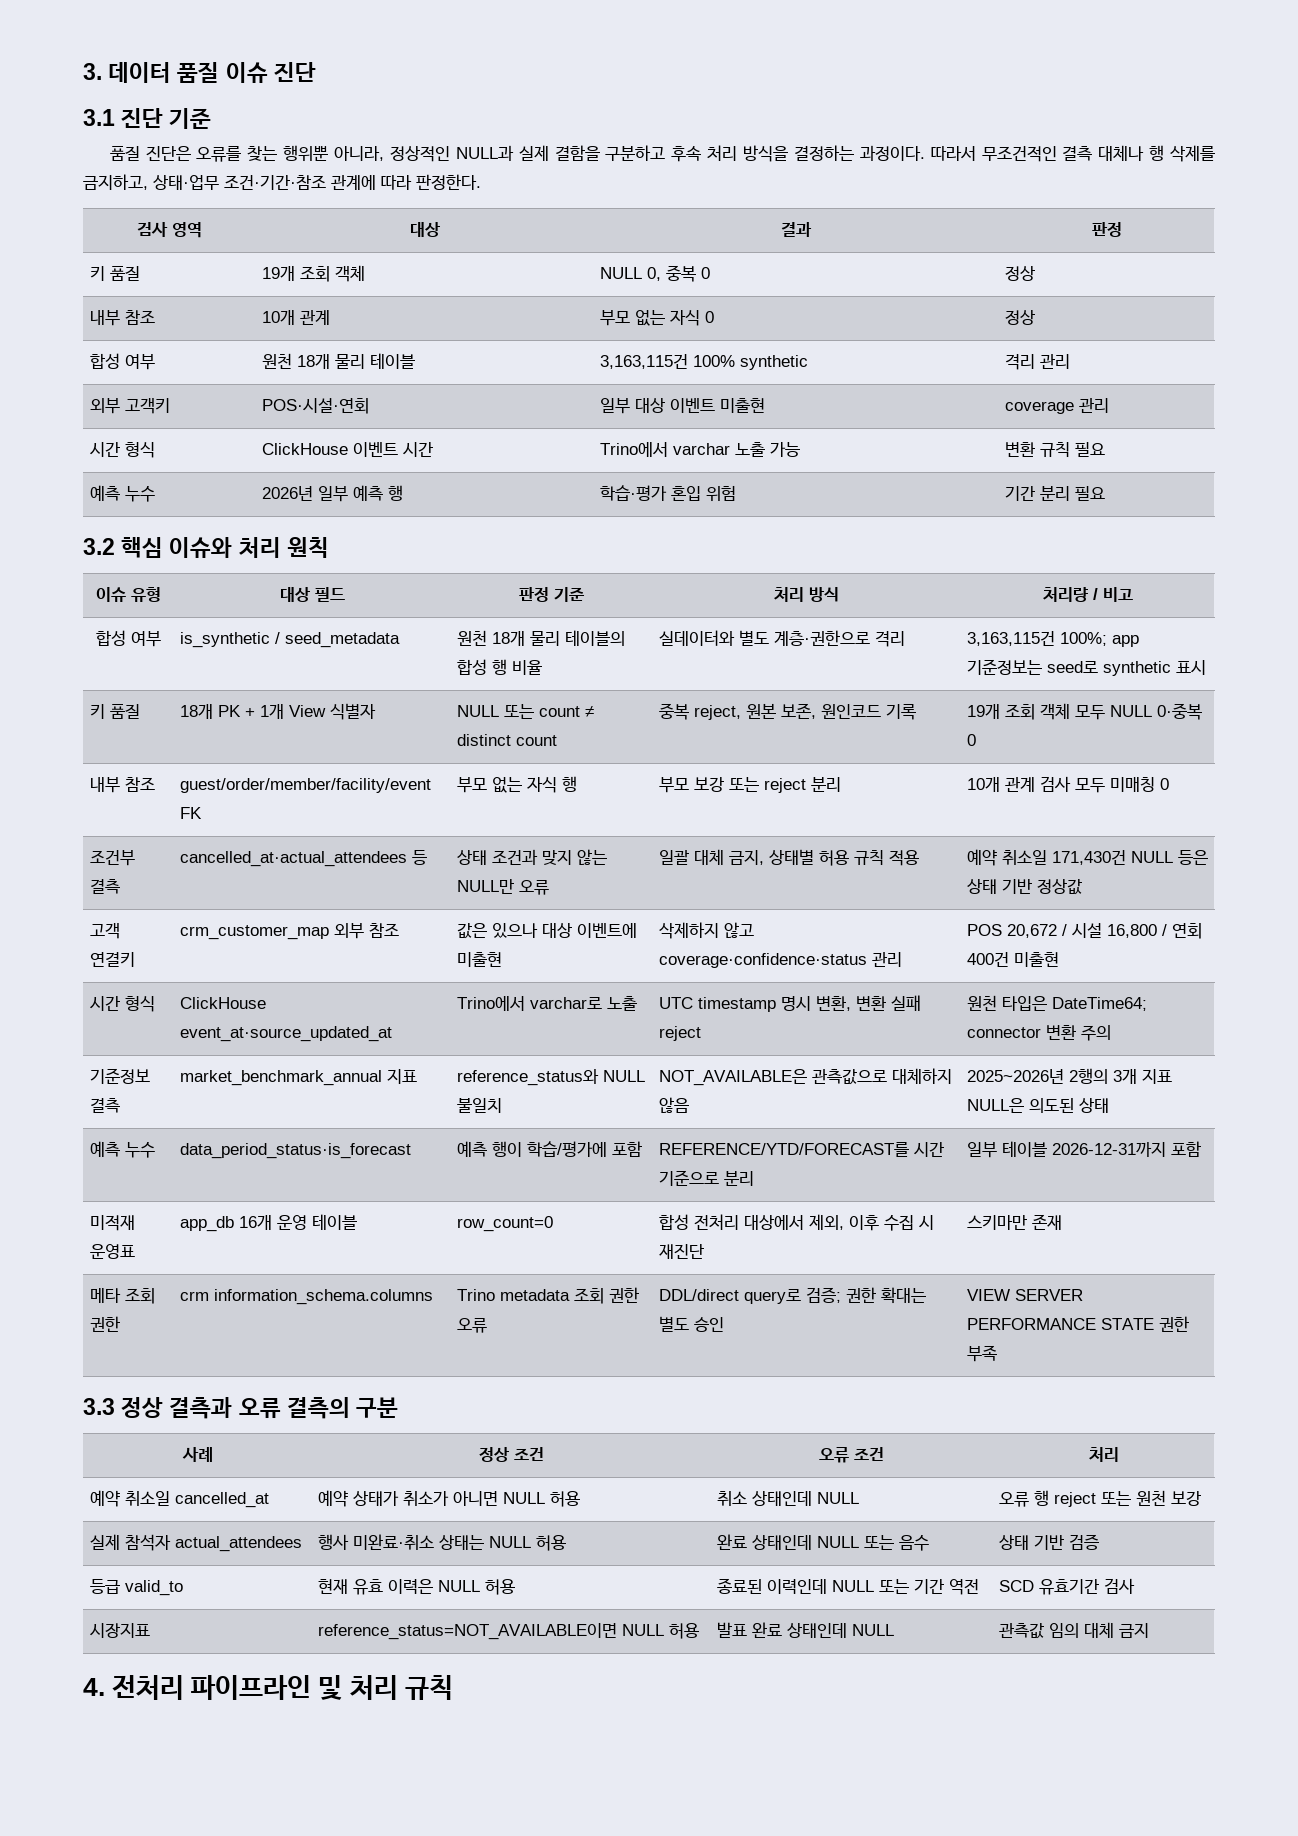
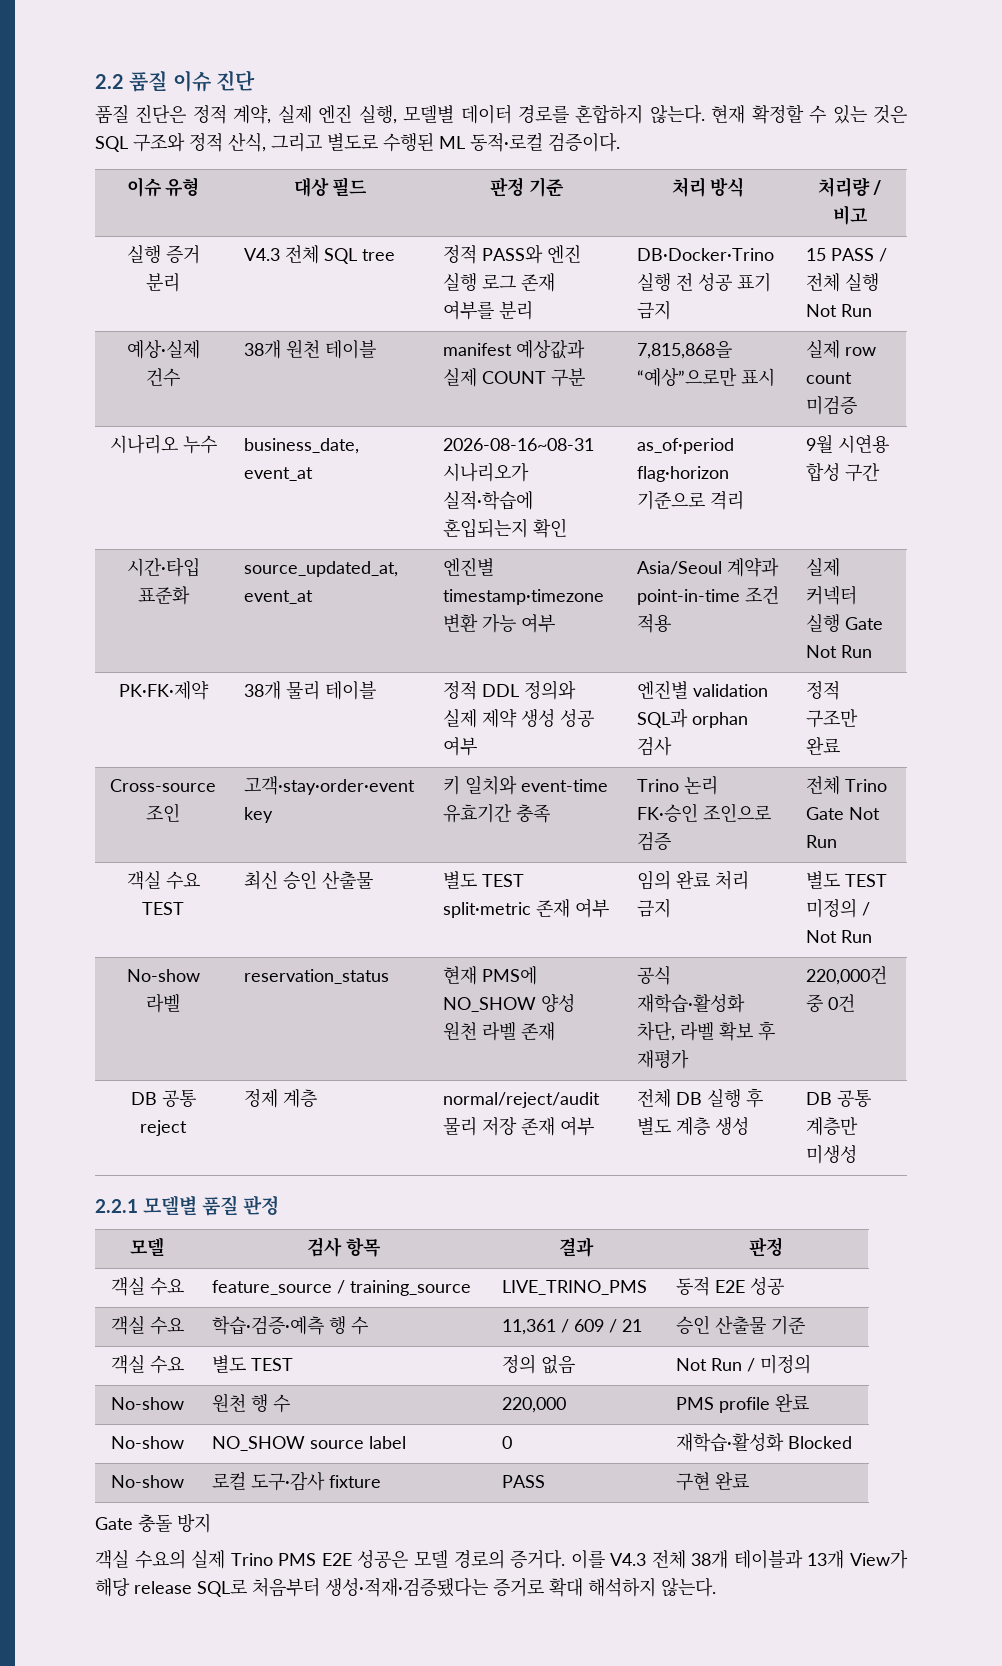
[83,62,172,83] 3. 데이터 -> [95,74,124,89] 2.2
[83,108,212,129] // 3.1 진단 기준 -> (256, 80) none
[196,145,1215,162] [83,174,481,190] [137,222,202,238] [409,222,441,237] [781,222,812,237] [1091,222,1122,237] [89,266,140,281] [261,265,365,282] [599,265,710,282] [1004,266,1035,281] [89,310,155,326] [261,310,330,325] [599,310,714,326] [1004,310,1035,325] [89,353,155,370] [261,353,415,369] [599,354,808,370] [1004,354,1070,370] [89,398,170,414] [261,398,369,414] [599,398,765,414] [1004,398,1109,414] [89,442,155,458] [261,442,433,457] [599,442,800,457] [1004,442,1105,458] [89,485,155,502] [261,485,403,502] [599,485,736,502] [1004,486,1105,501] [83,537,329,558] 오류를 찾는 행위뿐 아니라, 정상적인 NULL과 실제 결함을 구분하고 후속 처리 방식을 결정하는 과정이다. 따라서 무조건적인 결측 대체나 행 삭제를 금지하고, 상태·업무 조건·기간·참조 관계에 따라 판정한다. // 검사 영역 | 대상 | 결과 | 판정 // 키 품질 | 19개 조회 객체 | NULL 0, 중복 0 | 정상 // 내부 참조 | 10개 관계 | 부모 없는 자식 0 | 정상 // 합성 여부 | 원천 18개 물리 테이블 | 3,163,115건 100% synthetic | 격리 관리 // 외부 고객키 | POS·시설·연회 | 일부 대상 이벤트 미출현 | coverage 관리 // 시간 형식 | ClickHouse 이벤트 시간 | Trino에서 varchar 노출 가능 | 변환 규칙 필요 // 예측 누수 | 2026년 일부 예측 행 | 학습·평가 혼입 위험 | 기간 분리 필요 // 3.2 핵심 이슈와 처리 원칙 -> [192,104,907,124] [95,132,620,152] 정적 계약, 실제 엔진 실행, 모델별 데이터 경로를 혼합하지 않는다. 현재 확정할 수 있는 것은 SQL 구조와 정적 산식, 그리고 별도로 수행된 ML 동적·로컬 검증이다.
[96,630,161,647] [179,632,400,648] [456,630,625,646] [456,659,542,675] [658,630,905,647] [966,631,1139,647] [966,659,1206,676] [89,704,140,719] [179,703,376,720] [456,704,594,719] [456,734,557,746] [658,703,916,720] [966,703,1202,720] [966,734,976,746] [89,777,155,793] [179,778,431,793] [179,807,202,819] [456,776,577,793] [658,777,841,793] [966,776,1169,793] [89,850,135,866] [89,879,120,894] [179,850,427,867] [456,849,607,865] [456,879,549,895] [658,849,919,866] [966,849,1208,866] [966,879,1082,895] [89,923,120,939] [89,952,135,967] [179,923,399,940] [456,923,637,939] [456,952,502,967] [658,922,754,939] [658,952,902,968] [966,923,1202,939] [966,952,1059,967] [89,996,155,1012] [179,997,266,1009] [179,1026,392,1042] [456,996,637,1011] [658,995,921,1012] [658,1026,701,1041] [966,995,1147,1011] [966,1025,1111,1041] [89,1068,150,1084] [89,1098,120,1113] [179,1069,417,1086] [456,1069,645,1086] [456,1098,502,1113] [658,1068,952,1086] [658,1097,689,1113] [966,1068,1172,1084] [966,1098,1109,1113] [89,1141,155,1158] [179,1143,411,1159] [456,1141,642,1157] [658,1142,944,1157] [658,1170,754,1186] [966,1141,1201,1158] [89,1215,135,1231] [89,1244,135,1259] [179,1214,357,1232] [456,1216,553,1232] [658,1214,934,1231] [658,1244,704,1259] [966,1214,1062,1230] [89,1288,155,1304] [89,1316,120,1332] [179,1289,433,1305] [456,1287,639,1304] [456,1318,487,1333] [658,1287,926,1304] [658,1316,724,1332] [966,1289,1083,1301] [966,1316,1189,1332] [966,1345,997,1362] [83,1397,399,1419] [181,1447,213,1462] [478,1447,544,1462] [819,1447,884,1463] [1088,1447,1119,1462] [89,1490,269,1508] [317,1490,580,1507] [716,1491,859,1506] [998,1490,1201,1507] [89,1534,302,1552] [317,1534,566,1551] [716,1534,929,1551] [998,1534,1099,1550] [89,1579,183,1596] [317,1579,515,1595] [716,1578,979,1595] [998,1578,1135,1595] [89,1623,150,1638] [317,1623,699,1640] [716,1622,894,1638] [998,1622,1149,1639] [83,1675,453,1700] 합성 여부 | is_synthetic / seed_metadata | 원천 18개 물리 테이블의 합성 행 비율 | 실데이터와 별도 계층·권한으로 격리 | 3,163,115건 100%; app 기준정보는 seed로 synthetic 표시 // 키 품질 | 18개 PK + 1개 View 식별자 | NULL 또는 count ≠ distinct count | 중복 reject, 원본 보존, 원인코드 기록 | 19개 조회 객체 모두 NULL 0·중복 0 // 내부 참조 | guest/order/member/facility/event FK | 부모 없는 자식 행 | 부모 보강 또는 reject 분리 | 10개 관계 검사 모두 미매칭 0 // 조건부 결측 | cancelled_at·actual_attendees 등 | 상태 조건과 맞지 않는 NULL만 오류 | 일괄 대체 금지, 상태별 허용 규칙 적용 | 예약 취소일 171,430건 NULL 등은 상태 기반 정상값 // 고객 연결키 | crm_customer_map 외부 참조 | 값은 있으나 대상 이벤트에 미출현 | 삭제하지 않고 coverage·confidence·status 관리 | POS 20,672 / 시설 16,800 / 연회 400건 미출현 // 시간 형식 | ClickHouse event_at·source_updated_at | Trino에서 varchar로 노출 | UTC timestamp 명시 변환, 변환 실패 reject | 원천 타입은 DateTime64; connector 변환 주의 // 기준정보 결측 | market_benchmark_annual 지표 | reference_status와 NULL 불일치 | NOT_AVAILABLE은 관측값으로 대체하지 않음 | 2025~2026년 2행의 3개 지표 NULL은 의도된 상태 // 예측 누수 | data_period_status·is_forecast | 예측 행이 학습/평가에 포함 | REFERENCE/YTD/FORECAST를 시간 기준으로 분리 | 일부 테이블 2026-12-31까지 포함 // 미적재 운영표 | app_db 16개 운영 테이블 | row_count=0 | 합성 전처리 대상에서 제외, 이후 수집 시 재진단 | 스키마만 존재 // 메타 조회 권한 | crm information_schema.columns | Trino metadata 조회 권한 오류 | DDL/direct query로 검증; 권한 확대는 별도 승인 | VIEW SERVER PERFORMANCE STATE 권한 부족 // 3.3 정상 결측과 오류 결측의 구분 // 사례 | 정상 조건 | 오류 조건 | 처리 // 예약 취소일 cancelled_at | 예약 상태가 취소가 아니면 NULL 허용 | 취소 상태인데 NULL | 오류 행 reject 또는 원천 보강 // 실제 참석자 actual_attendees | 행사 미완료·취소 상태는 NULL 허용 | 완료 상태인데 NULL 또는 음수 | 상태 기반 검증 // 등급 valid_to | 현재 유효 이력은 NULL 허용 | 종료된 이력인데 NULL 또는 기간 역전 | SCD 유효기간 검사 // 시장지표 | reference_status=NOT_AVAILABLE이면 NULL 허용 | 발표 완료 상태인데 NULL | 관측값 임의 대체 금지 // 4. 전처리 파이프라인 및 처리 규칙 -> [126,245,200,264] [146,273,180,292] [243,245,395,264] [442,244,581,264] [442,273,555,292] [442,301,533,320] [636,248,774,261] [636,273,771,292] [636,300,671,320] [805,248,887,262] [805,273,879,292] [805,304,872,317] [126,340,200,359] [146,368,180,387] [243,339,376,359] [442,340,585,359] [442,368,585,387] [636,341,732,359] [636,368,775,387] [805,340,876,359] [805,372,852,384] [805,396,857,415] [109,435,217,454] [243,438,359,454] [243,467,313,481] [442,438,594,451] [442,463,529,482] [442,491,533,510] [442,518,567,538] [636,438,734,454] [636,466,729,482] [636,491,744,510] [805,435,889,453] [805,463,880,482] [126,557,200,577] [137,586,190,605] [243,561,398,577] [243,590,313,604] [442,558,494,576] [442,589,604,605] [442,614,555,633] [636,557,779,577] [636,586,779,605] [636,614,671,633] [805,558,840,577] [805,585,857,605] [805,614,883,632] [805,645,872,658] [118,680,209,700] [243,681,376,700] [442,680,576,700] [442,708,594,728] [442,737,477,756] [636,681,768,699] [636,709,748,728] [636,737,672,756] [805,681,840,700] [805,709,858,728] [805,737,840,755] [110,779,216,792] [146,803,180,822] [243,776,415,795] [243,807,273,823] [442,775,608,795] [442,804,550,823] [636,776,718,795] [636,803,771,822] [636,832,671,851] [805,776,887,795] [805,807,880,820] [805,835,837,848] [126,871,200,890] [142,902,184,915] [243,870,373,890] [442,871,524,889] [442,899,609,918] [636,870,749,890] [636,898,671,918] [805,871,887,889] [805,898,870,918] [805,930,872,943] [126,969,200,982] [146,994,180,1013] [243,969,389,984] [442,966,537,985] [442,994,575,1013] [442,1021,555,1041] [636,966,671,985] [636,994,745,1013] [636,1021,775,1041] [636,1049,689,1069] [805,966,887,985] [805,994,855,1012] [130,1089,196,1107] [140,1120,187,1136] [243,1089,317,1108] [442,1092,600,1108] [442,1117,594,1136] [636,1088,763,1108] [636,1117,749,1136] [805,1089,871,1107] [805,1117,858,1136] [805,1145,857,1164] [95,1195,280,1216] [130,1237,164,1256] [307,1237,381,1257] [558,1237,594,1257] [748,1237,783,1257] [110,1277,184,1296] [211,1280,471,1296] [501,1280,647,1295] [675,1277,784,1296] [110,1316,184,1335] [211,1316,368,1335] [501,1319,642,1335] [675,1315,805,1335] [110,1355,184,1374] [211,1355,293,1373] [501,1354,575,1374] [675,1354,811,1374] [110,1397,184,1410] [211,1393,290,1413] [501,1397,566,1413] [675,1394,809,1413] [110,1436,184,1449] [211,1436,406,1451] [501,1436,512,1449] [675,1433,852,1452] [110,1475,184,1488] [211,1472,381,1491] [501,1475,545,1488] [675,1472,749,1491] [95,1513,211,1533] [95,1549,908,1569] [95,1577,716,1597] 실행 증거 분리 | V4.3 전체 SQL tree | 정적 PASS와 엔진 실행 로그 존재 여부를 분리 | DB·Docker·Trino 실행 전 성공 표기 금지 | 15 PASS / 전체 실행 Not Run // 예상·실제 건수 | 38개 원천 테이블 | manifest 예상값과 실제 COUNT 구분 | 7,815,868을 “예상”으로만 표시 | 실제 row count 미검증 // 시나리오 누수 | business_date, event_at | 2026-08-16~08-31 시나리오가 실적·학습에 혼입되는지 확인 | as_of·period flag·horizon 기준으로 격리 | 9월 시연용 합성 구간 // 시간·타입 표준화 | source_updated_at, event_at | 엔진별 timestamp·timezone 변환 가능 여부 | Asia/Seoul 계약과 point-in-time 조건 적용 | 실제 커넥터 실행 Gate Not Run // PK·FK·제약 | 38개 물리 테이블 | 정적 DDL 정의와 실제 제약 생성 성공 여부 | 엔진별 validation SQL과 orphan 검사 | 정적 구조만 완료 // Cross-source 조인 | 고객·stay·order·event key | 키 일치와 event-time 유효기간 충족 | Trino 논리 FK·승인 조인으로 검증 | 전체 Trino Gate Not Run // 객실 수요 TEST | 최신 승인 산출물 | 별도 TEST split·metric 존재 여부 | 임의 완료 처리 금지 | 별도 TEST 미정의 / Not Run // No-show 라벨 | reservation_status | 현재 PMS에 NO_SHOW 양성 원천 라벨 존재 | 공식 재학습·활성화 차단, 라벨 확보 후 재평가 | 220,000건 중 0건 // DB 공통 reject | 정제 계층 | normal/reject/audit 물리 저장 존재 여부 | 전체 DB 실행 후 별도 계층 생성 | DB 공통 계층만 미생성 // 2.2.1 모델별 품질 판정 // 모델 | 검사 항목 | 결과 | 판정 // 객실 수요 | feature_source / training_source | LIVE_TRINO_PMS | 동적 E2E 성공 // 객실 수요 | 학습·검증·예측 행 수 | 11,361 / 609 / 21 | 승인 산출물 기준 // 객실 수요 | 별도 TEST | 정의 없음 | Not Run / 미정의 // No-show | 원천 행 수 | 220,000 | PMS profile 완료 // No-show | NO_SHOW source label | 0 | 재학습·활성화 Blocked // No-show | 로컬 도구·감사 fixture | PASS | 구현 완료 // Gate 충돌 방지 // 객실 수요의 실제 Trino PMS E2E 성공은 모델 경로의 증거다. 이를 V4.3 전체 38개 테이블과 13개 View가 해당 release SQL로 처음부터 생성·적재·검증됐다는 증거로 확대 해석하지 않는다.

